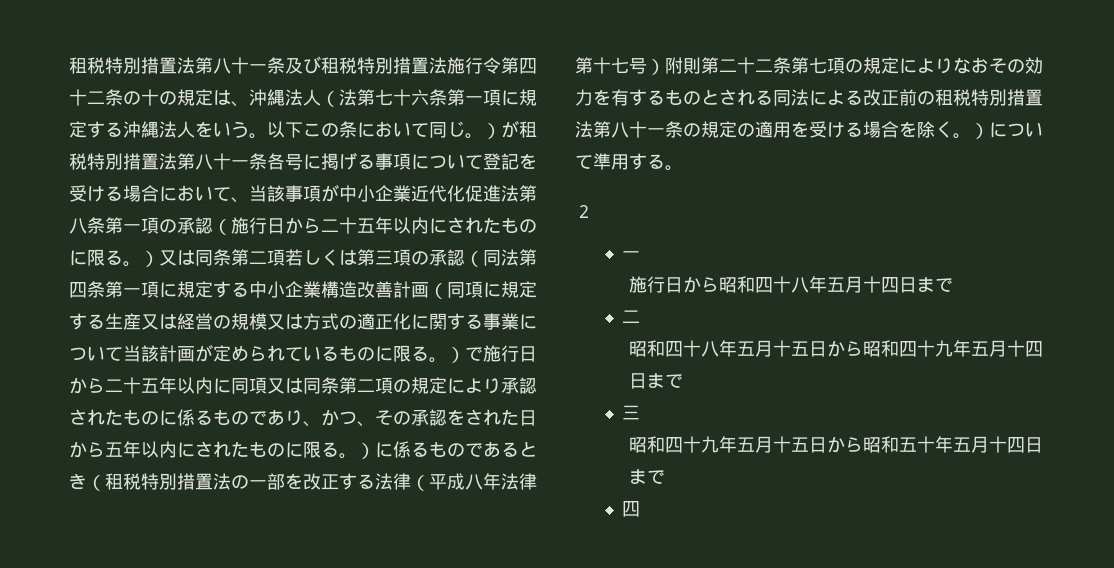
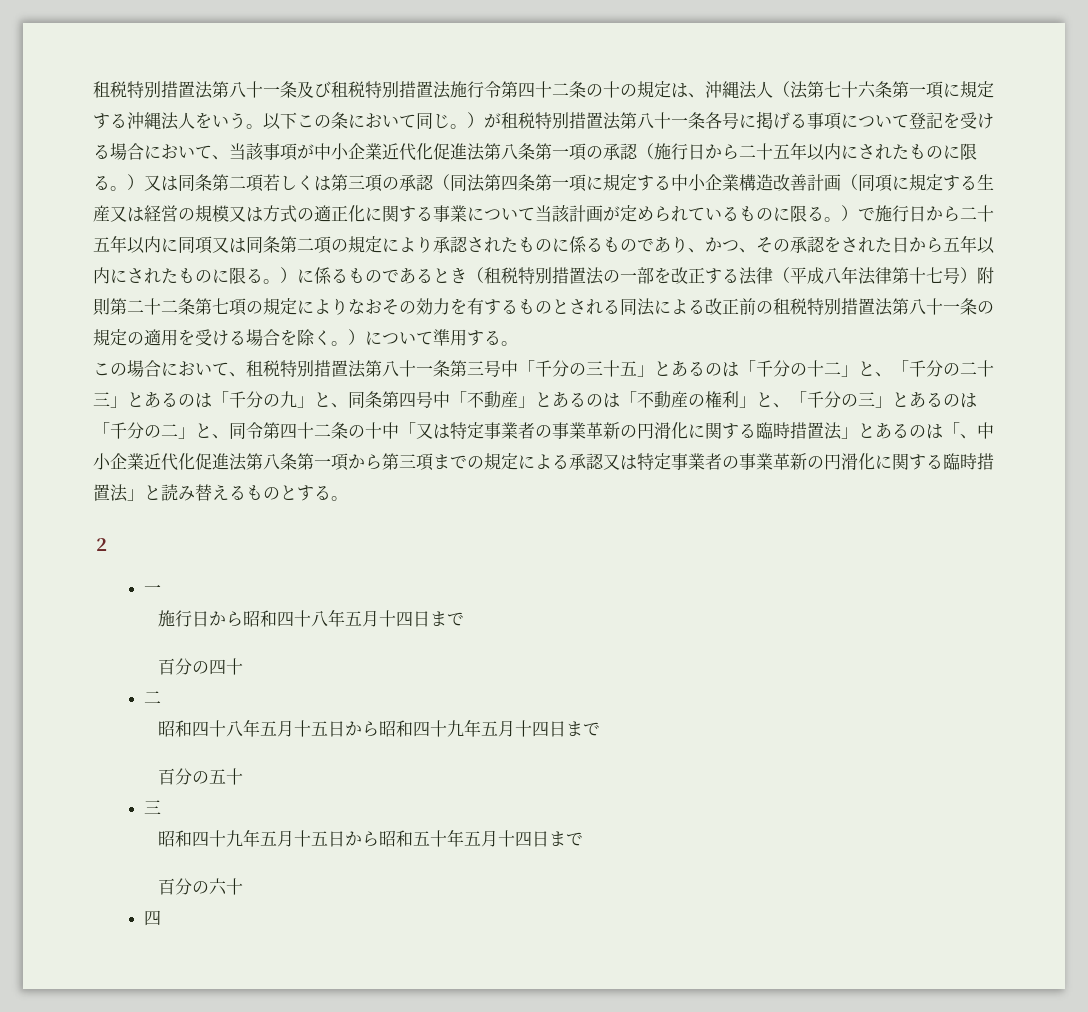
(683, 168) none -> [93,360,994,378] [93,391,977,408] [93,422,994,440] [93,453,994,471] [93,484,348,502] // この場合において、租税特別措置法第八十一条第三号中「千分の三十五」とあるのは「千分の十二」と、「千分の二十三」とあるのは「千分の九」と、同条第四号中「不動産」とあるのは「不動産の権利」と、「千分の三」とあるのは「千分の二」と、同令第四十二条の十中「又は特定事業者の事業革新の円滑化に関する臨時措置法」とあるのは「、中小企業近代化促進法第八条第一項から第三項までの規定による承認又は特定事業者の事業革新の円滑化に関する臨時措置法」と読み替えるものとする。
(954, 285) none -> [157,658,243,675] // 百分の四十
(684, 381) none -> [157,768,243,785] // 百分の五十
(666, 477) none -> [157,878,243,895] // 百分の六十

